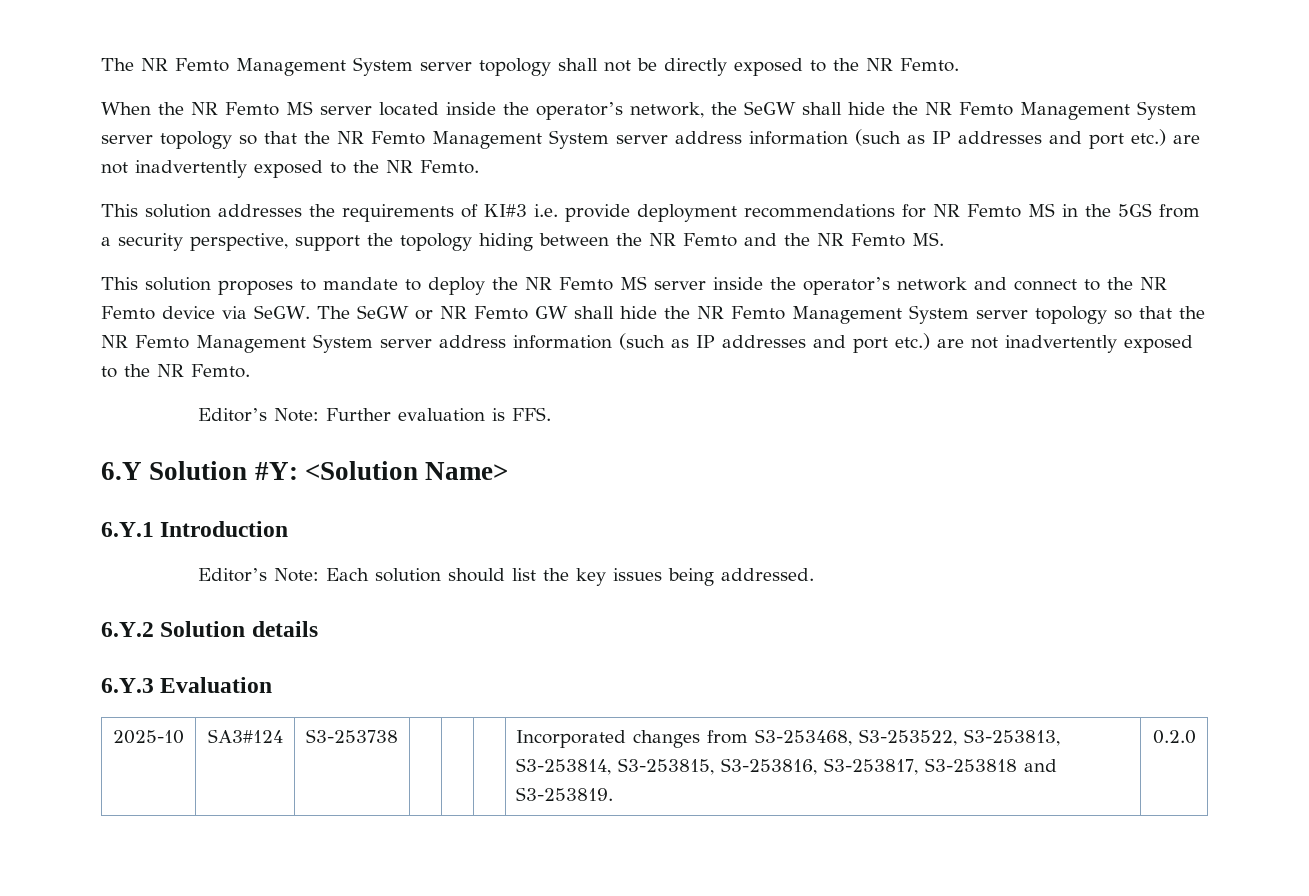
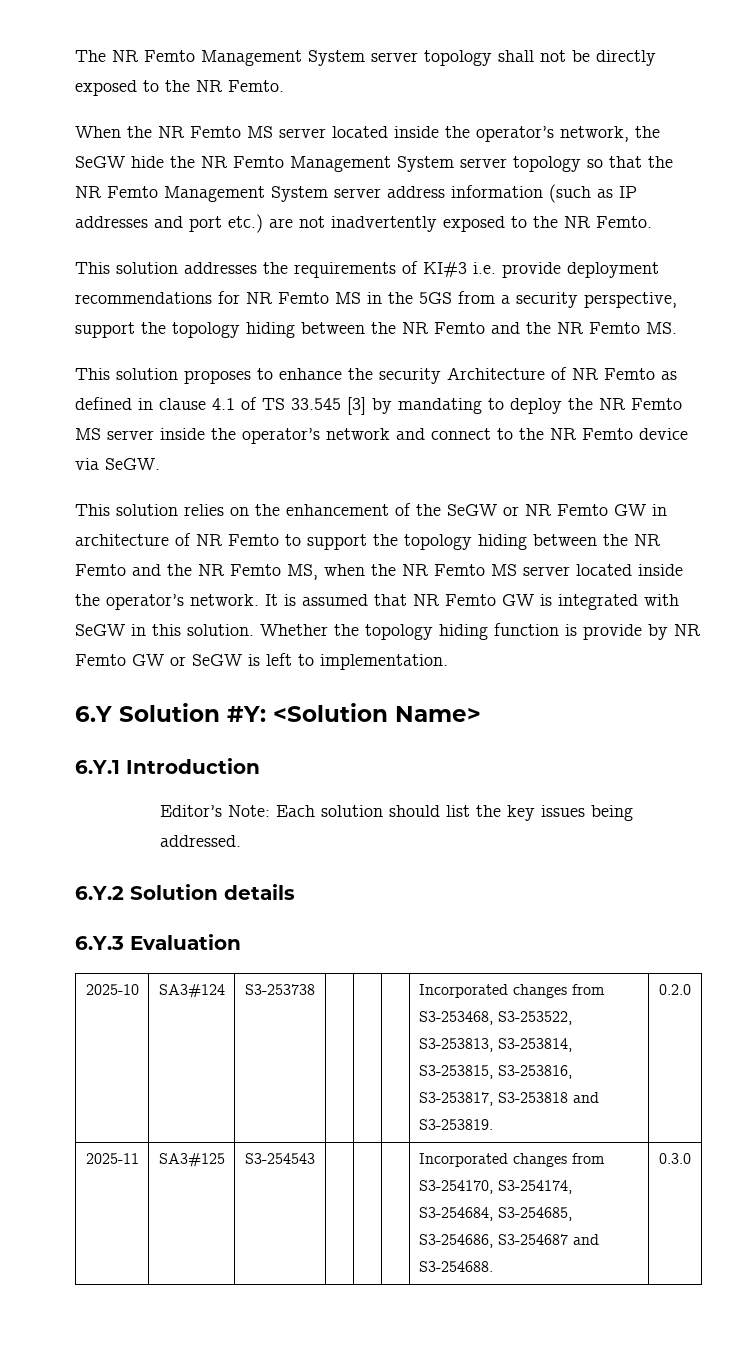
[802,102,842,115] shall -> (125, 162) none
[323,277,398,290] mandate -> [279,367,677,384] [75,397,482,415] enhance the security Architecture of NR Femto as defined in clause 4.1 of TS 33.545 [3] by mandating
[316,306,350,319] The -> [75,503,441,516] // This solution relies on the enhancement of the
[573,305,1205,324] [101,333,1193,353] [101,364,250,378] [197,407,551,422] shall hide the NR Femto Management System server topology so that the NR Femto Management System server address information (such as IP addresses and port etc.) are not inadvertently exposed to the NR Femto. // Editor’s Note: Further evaluation is FFS. -> [652,504,667,516] [75,533,661,550] [75,564,683,580] [75,594,679,610] [75,623,701,640] [75,653,448,670] in architecture of NR Femto to support the topology hiding between the NR Femto and the NR Femto MS, when the NR Femto MS server located inside the operator’s network. It is assumed that NR Femto GW is integrated with SeGW in this solution. Whether the topology hiding function is provide by NR Femto GW or SeGW is left to implementation.
(1196, 737) none -> [85,1153,139,1164] [158,1153,225,1167] [245,1153,315,1164] [418,1153,605,1167] [418,1180,572,1194] [418,1207,572,1221] [418,1234,599,1248] [418,1261,493,1272] [659,1153,691,1164] // 2025-11 | SA3#125 | S3-254543 | | | | Incorporated changes from S3-254170, S3-254174, S3-254684, S3-254685, S3-254686, S3-254687 and S3-254688. | 0.3.0

